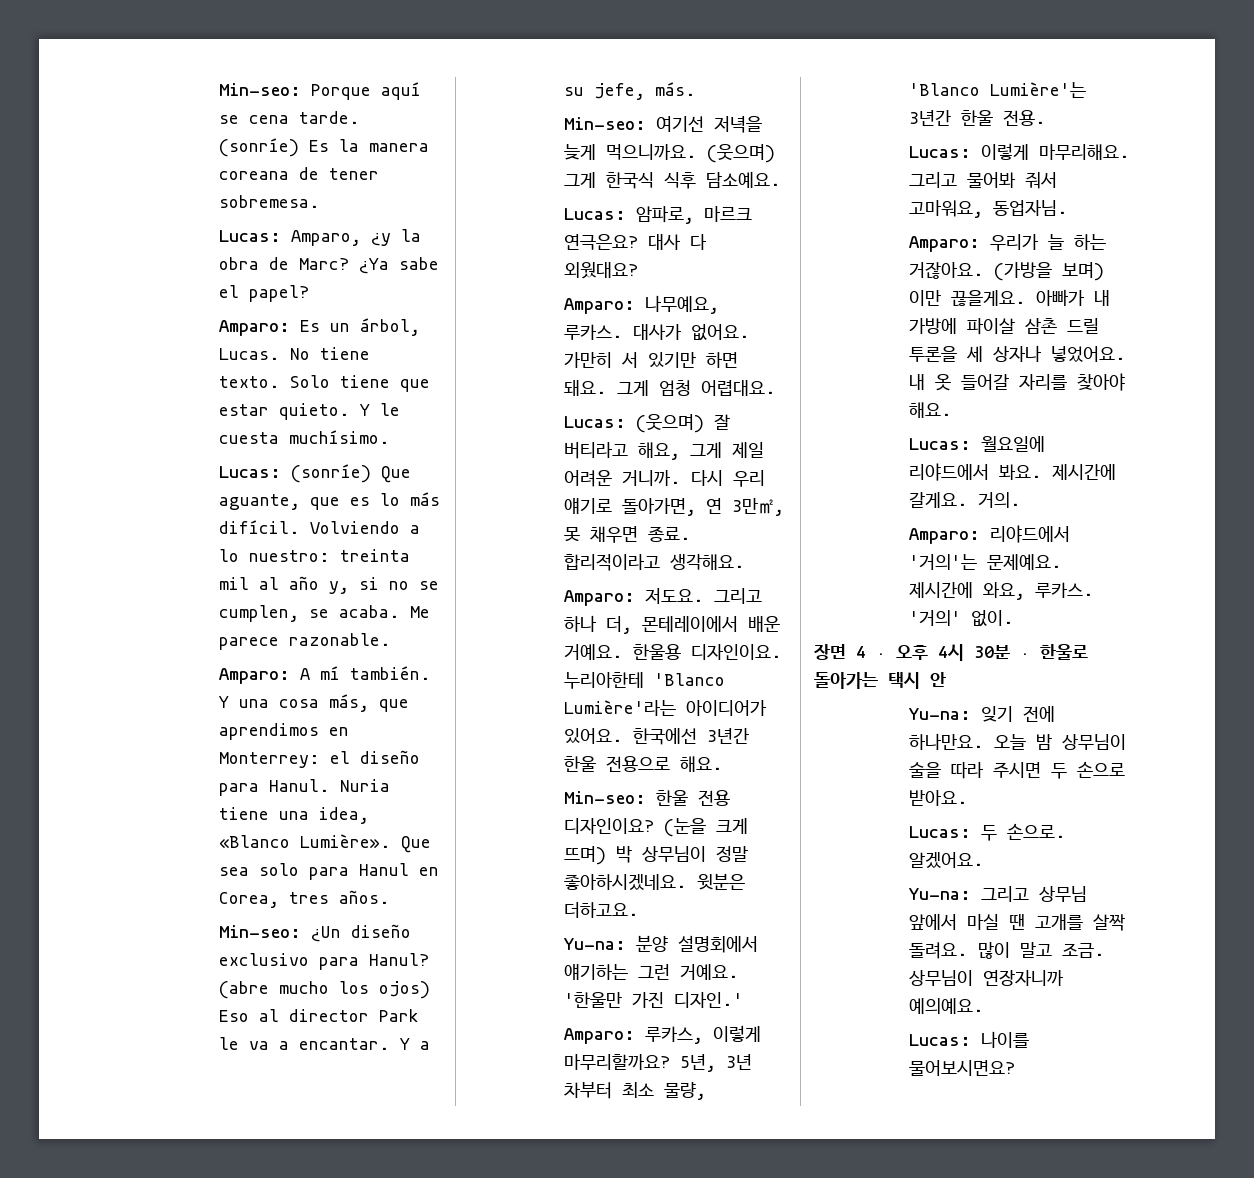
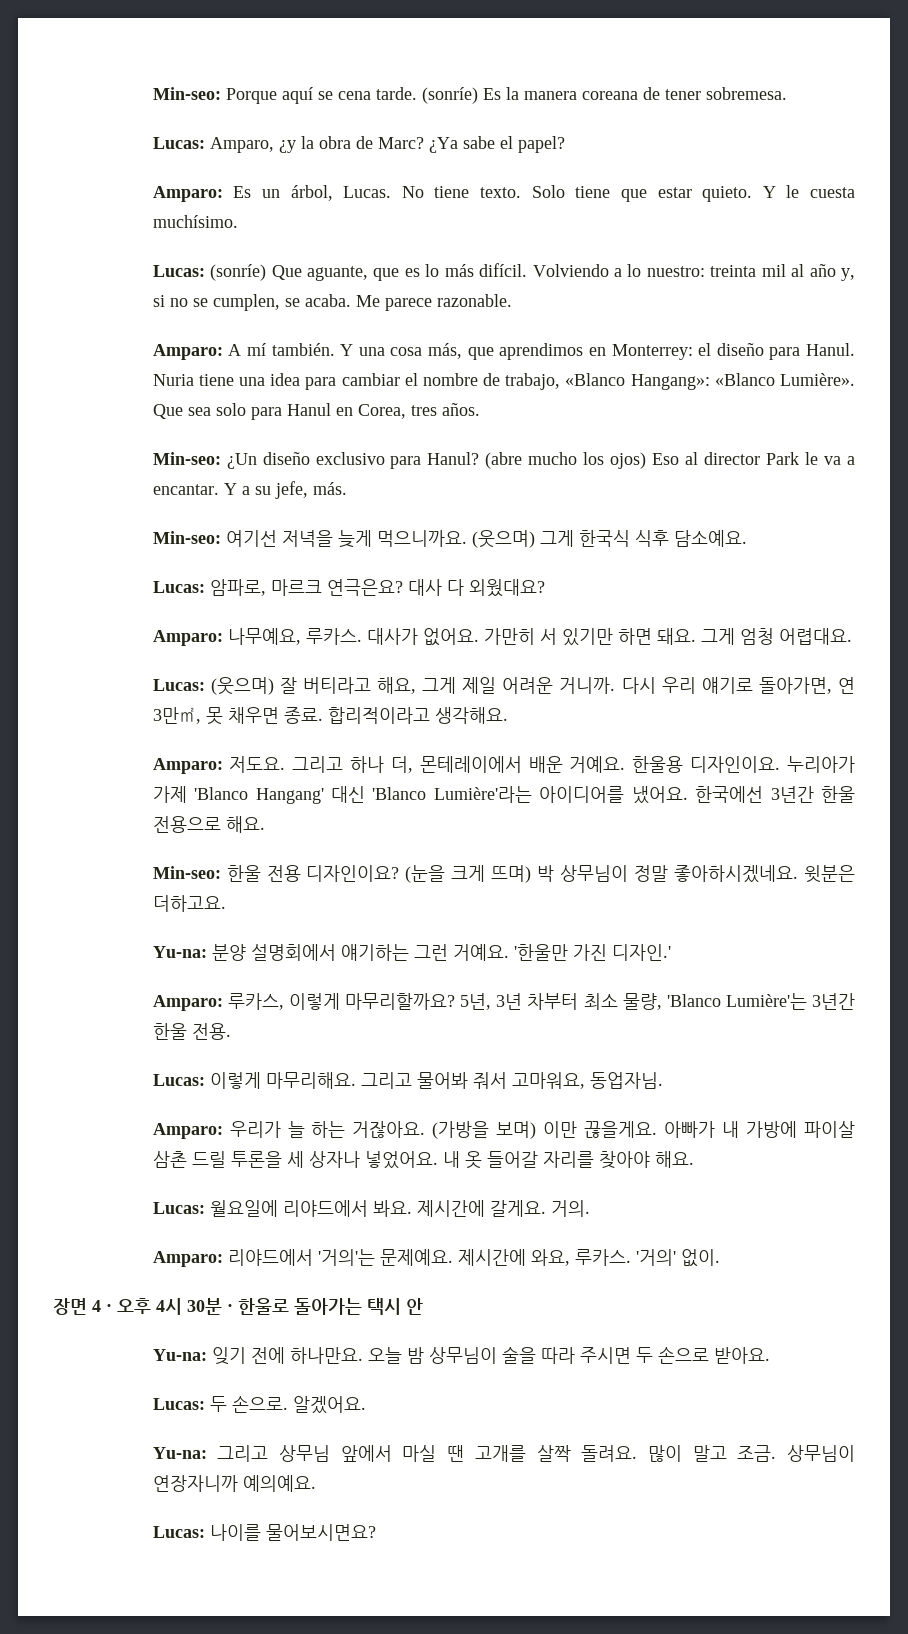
[318,807,369,824] idea, -> [270,373,710,390] idea para cambiar el nombre de trabajo, «Blanco Hangang»:
[563,672,725,689] [563,700,767,716] [563,728,623,744] 누리아한테 'Blanco Lumière'라는 아이디어가 있어요. -> [787,756,856,773] [152,786,688,804] 누리아가 가제 'Blanco Hangang' 대신 'Blanco Lumière'라는 아이디어를 냈어요.

